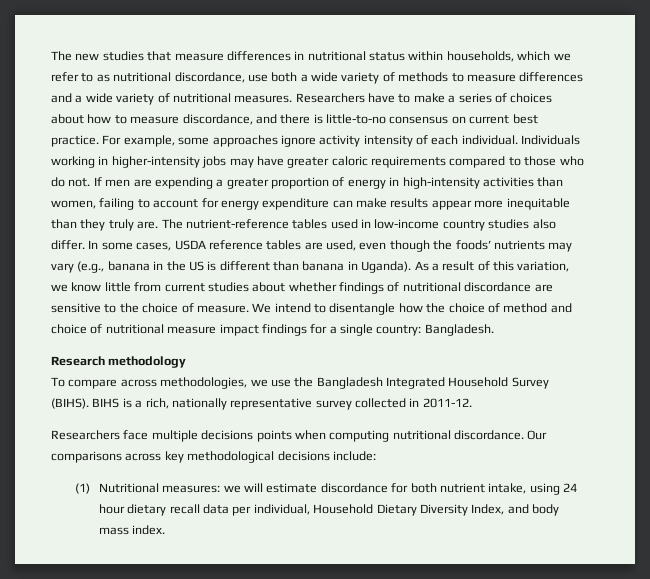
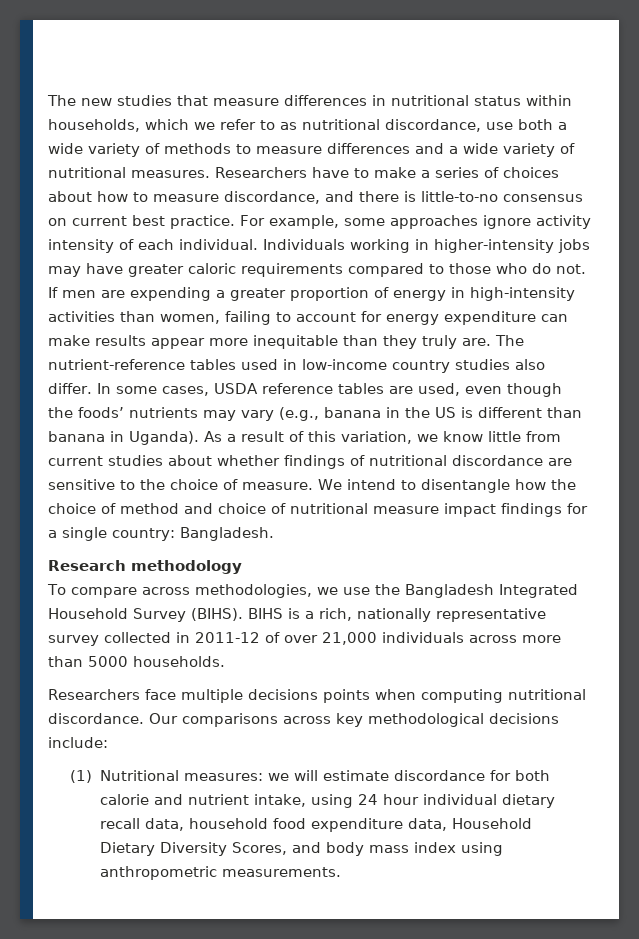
[422,398,472,408] 2011-12. -> [195,632,561,645] [48,656,225,667] 2011-12 of over 21,000 individuals across more than 5000 households.
(437, 488) none -> [99,794,183,805] calorie and
(125, 509) none -> [422,794,497,805] individual
[203,504,310,516] data per individual, -> [144,818,447,832] data, household food expenditure data,
[471,504,505,515] Index, -> [231,842,287,855] Scores,
[132,525,166,535] index. -> [413,842,503,856] [99,866,341,880] index using anthropometric measurements.

